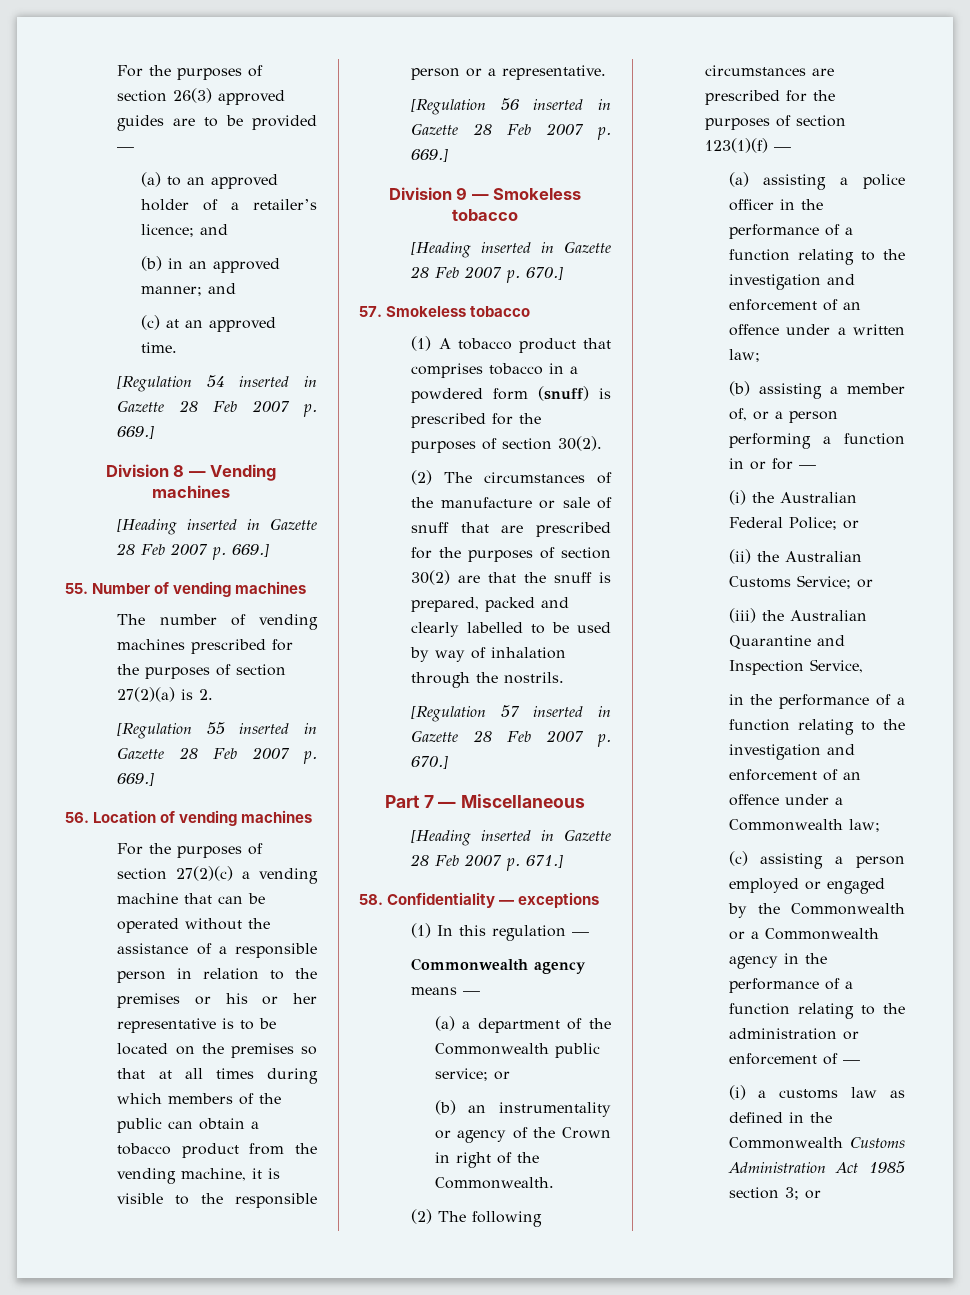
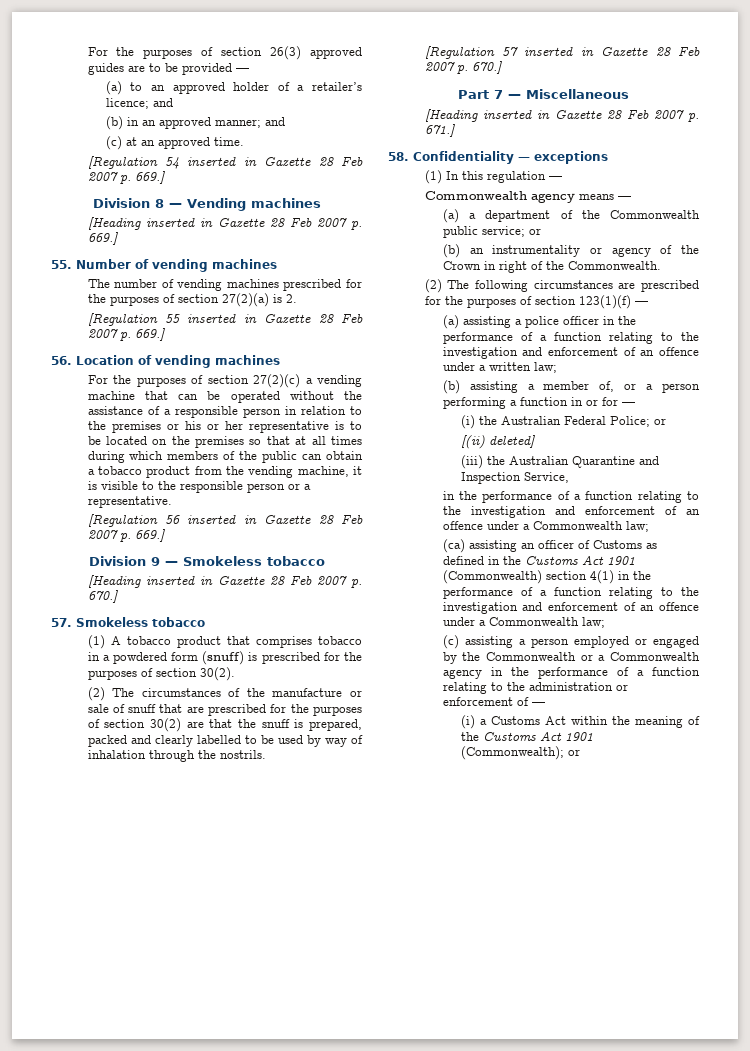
[728,549,862,564] [728,575,873,589] (ii) the Australian Customs Service; or -> [461,435,536,449] [(ii) deleted]
(880, 825) none -> [442,539,657,553] [442,556,635,565] [442,570,651,584] [442,587,699,599] [442,602,699,614] [442,617,605,628] // (ca) assisting an officer of Customs as defined in the Customs Act 1901 (Commonwealth) section 4(1) in the performance of a function relating to the investigation and enforcement of an offence under a Commonwealth law;
[779,1087,905,1099] [728,1112,832,1123] [728,1137,905,1149] [727,1161,905,1174] [728,1187,799,1200] customs law as defined in the Commonwealth Customs Administration Act 1985 section 3; -> [491,716,700,728] [461,732,594,741] [461,746,565,760] Customs Act within the meaning of the Customs Act 1901 (Commonwealth);

